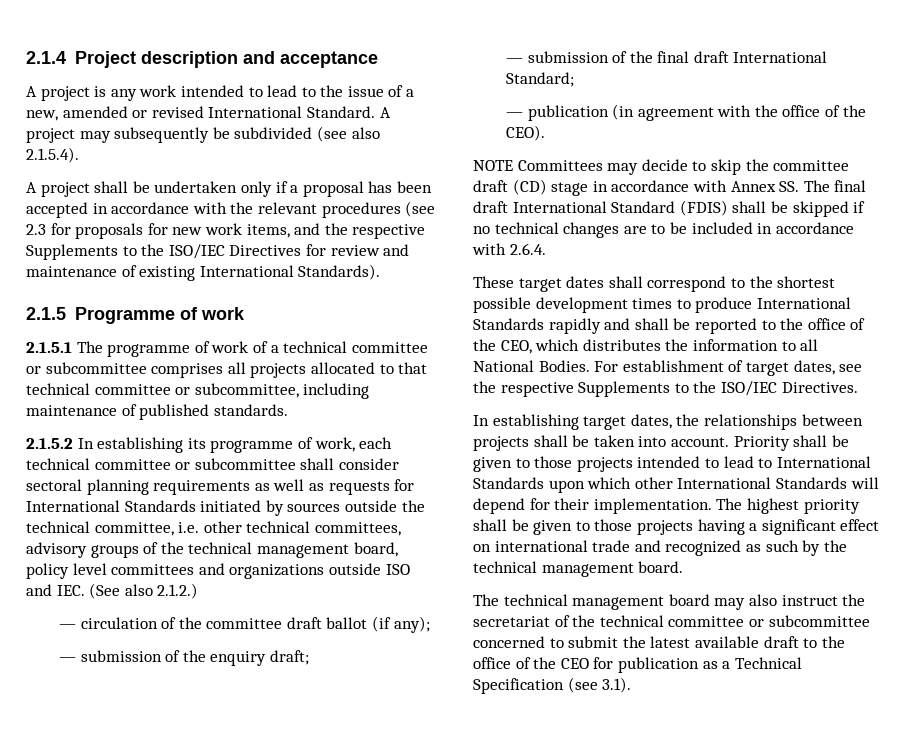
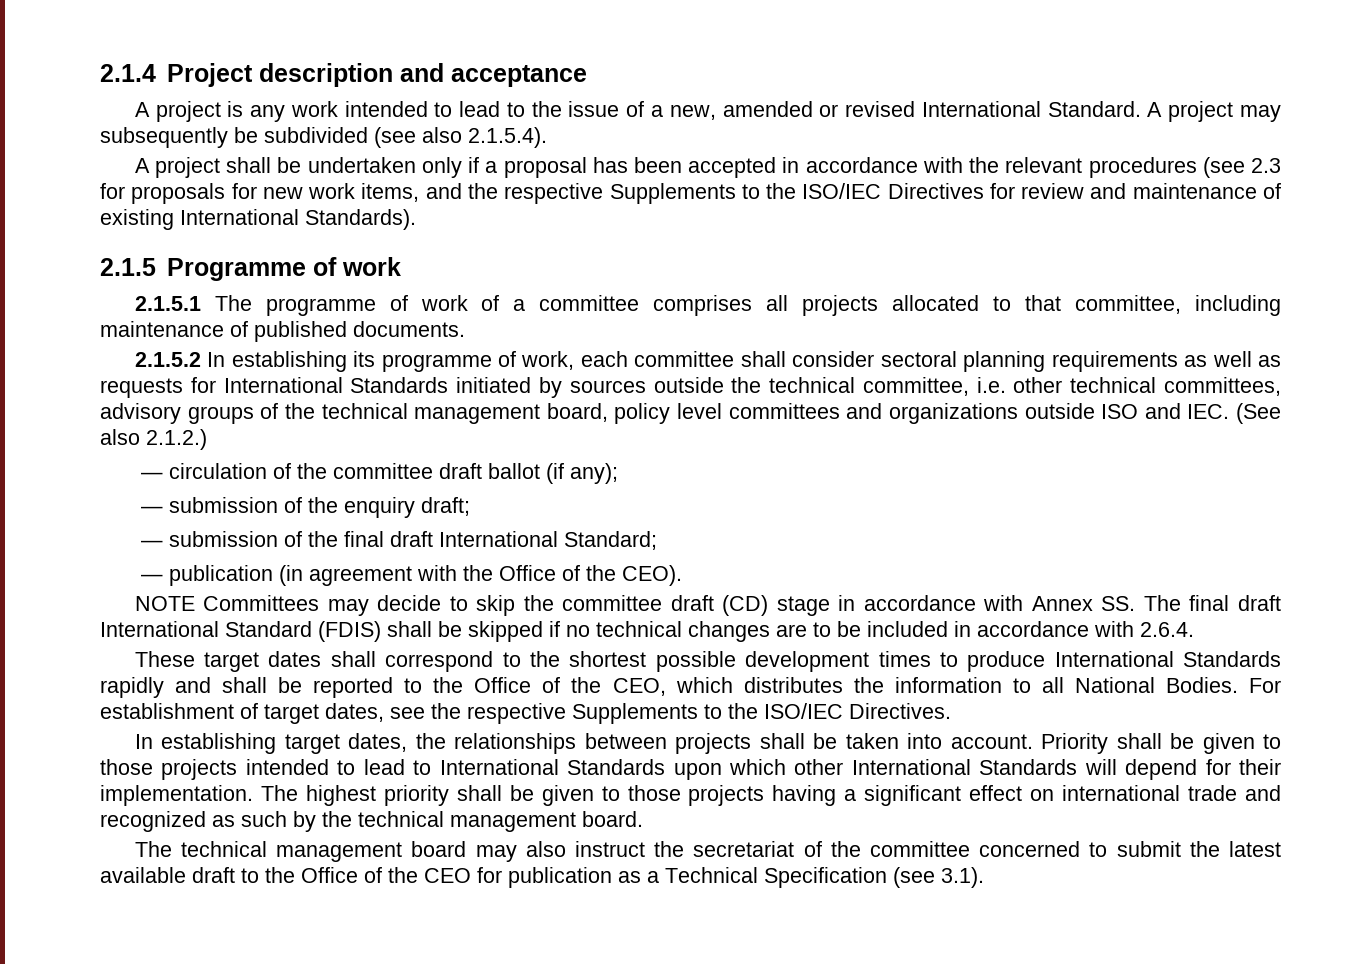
[283,341,428,353] [26,362,147,374] technical committee or subcommittee -> [539,295,640,311] committee
[26,383,299,398] technical committee or subcommittee, -> [1075,295,1182,314] committee,
[213,404,288,416] standards. -> [353,321,465,337] documents.
[26,458,296,470] technical committee or subcommittee -> [634,351,735,367] committee
[782,105,821,117] office -> [498,565,556,581] Office
[807,318,846,330] office -> [474,677,532,693] Office
[599,615,870,627] technical committee or subcommittee -> [869,841,970,857] committee
[473,657,511,669] office -> [301,867,358,883] Office

